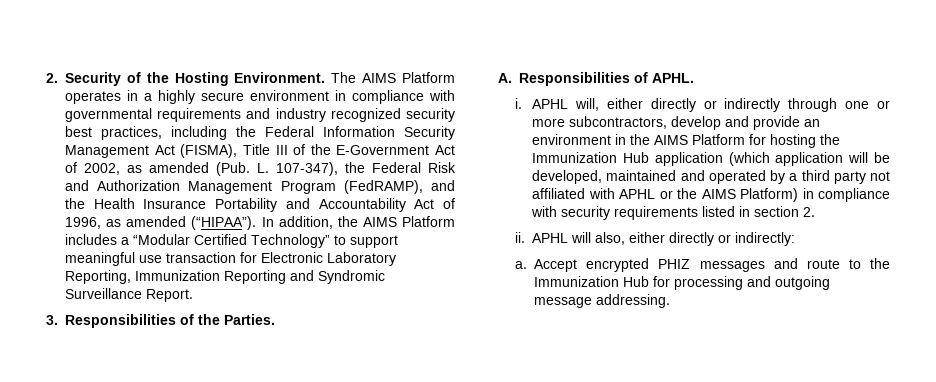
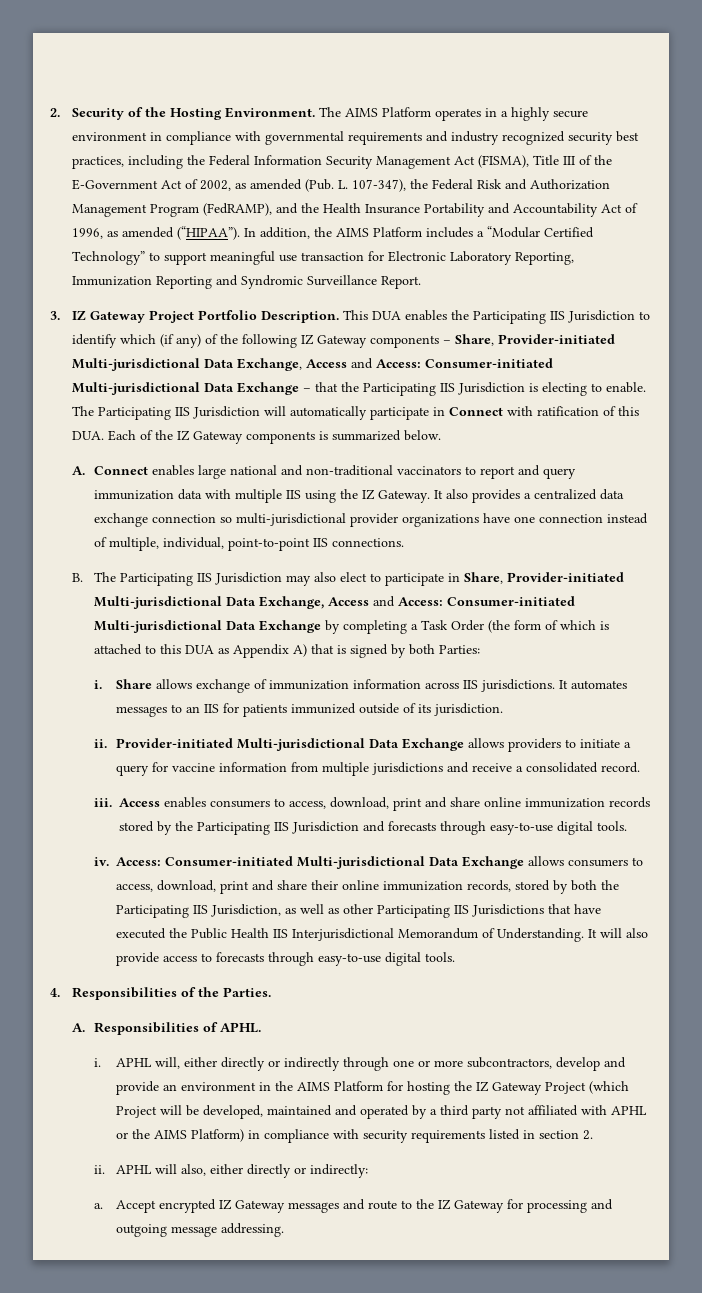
(58, 320) none -> [72,310,651,324] [72,334,616,348] [72,358,554,371] [72,382,647,396] [72,406,640,420] [72,430,442,444] [72,465,577,479] [94,489,625,503] [94,513,649,527] [94,537,405,551] [72,572,625,586] [94,596,576,609] [94,620,610,634] [94,644,481,658] [94,679,628,693] [116,703,504,717] [94,738,632,752] [116,762,641,776] [94,797,651,811] [119,821,628,835] [94,856,644,869] [116,880,620,894] [116,904,602,918] [116,928,649,942] [116,952,456,966] [50,988,60,997] IZ Gateway Project Portfolio Description. This DUA enables the Participating IIS Jurisdiction to identify which (if any) of the following IZ Gateway components – Share, Provider-initiated Multi-jurisdictional Data Exchange, Access and Access: Consumer-initiated Multi-jurisdictional Data Exchange – that the Participating IIS Jurisdiction is electing to enable. The Participating IIS Jurisdiction will automatically participate in Connect with ratification of this DUA. Each of the IZ Gateway components is summarized below. // A. Connect enables large national and non-traditional vaccinators to report and query immunization data with multiple IIS using the IZ Gateway. It also provides a centralized data exchange connection so multi-jurisdictional provider organizations have one connection instead of multiple, individual, point-to-point IIS connections. // B. The Participating IIS Jurisdiction may also elect to participate in Share, Provider-initiated Multi-jurisdictional Data Exchange, Access and Access: Consumer-initiated Multi-jurisdictional Data Exchange by completing a Task Order (the form of which is attached to this DUA as Appendix A) that is signed by both Parties: // i. Share allows exchange of immunization information across IIS jurisdictions. It automates messages to an IIS for patients immunized outside of its jurisdiction. // ii. Provider-initiated Multi-jurisdictional Data Exchange allows providers to initiate a query for vaccine information from multiple jurisdictions and receive a consolidated record. // iii. Access enables consumers to access, download, print and share online immunization records stored by the Participating IIS Jurisdiction and forecasts through easy-to-use digital tools. // iv. Access: Consumer-initiated Multi-jurisdictional Data Exchange allows consumers to access, download, print and share their online immunization records, stored by both the Participating IIS Jurisdiction, as well as other Participating IIS Jurisdictions that have executed the Public Health IIS Interjurisdictional Memorandum of Understanding. It will also provide access to forecasts through easy-to-use digital tools. // 4.
[532,152,844,166] Immunization Hub application (which application -> [476,1081,630,1095] [116,1106,158,1118] IZ Gateway Project (which Project
[658,259,691,269] PHIZ -> [219,1199,286,1213] IZ Gateway
[534,276,650,287] Immunization Hub -> [438,1199,505,1213] IZ Gateway

